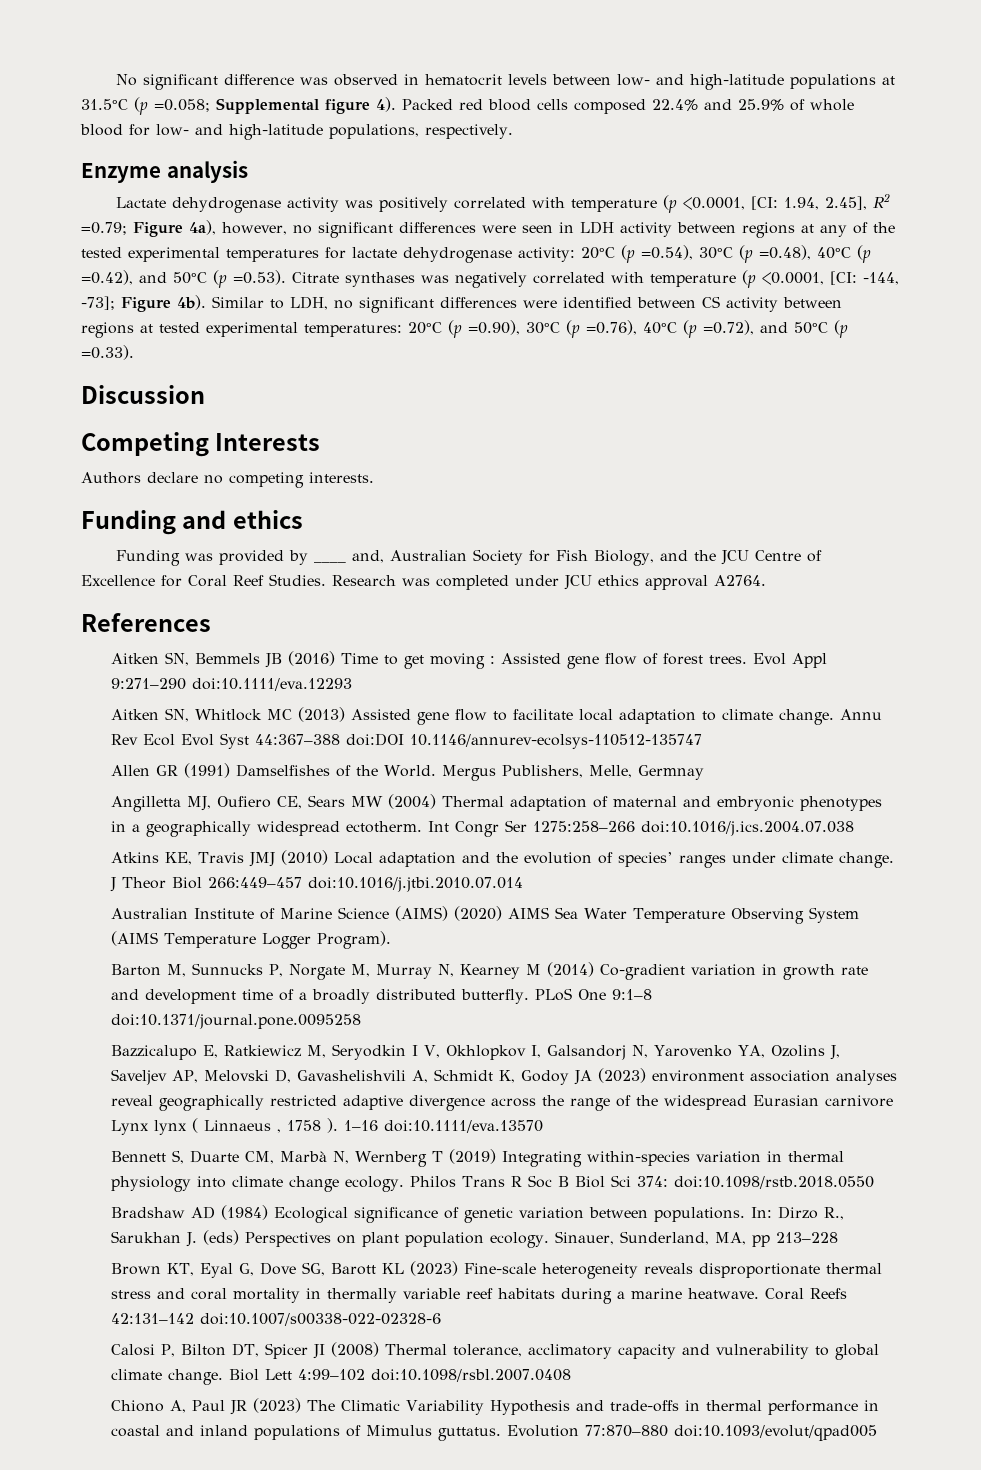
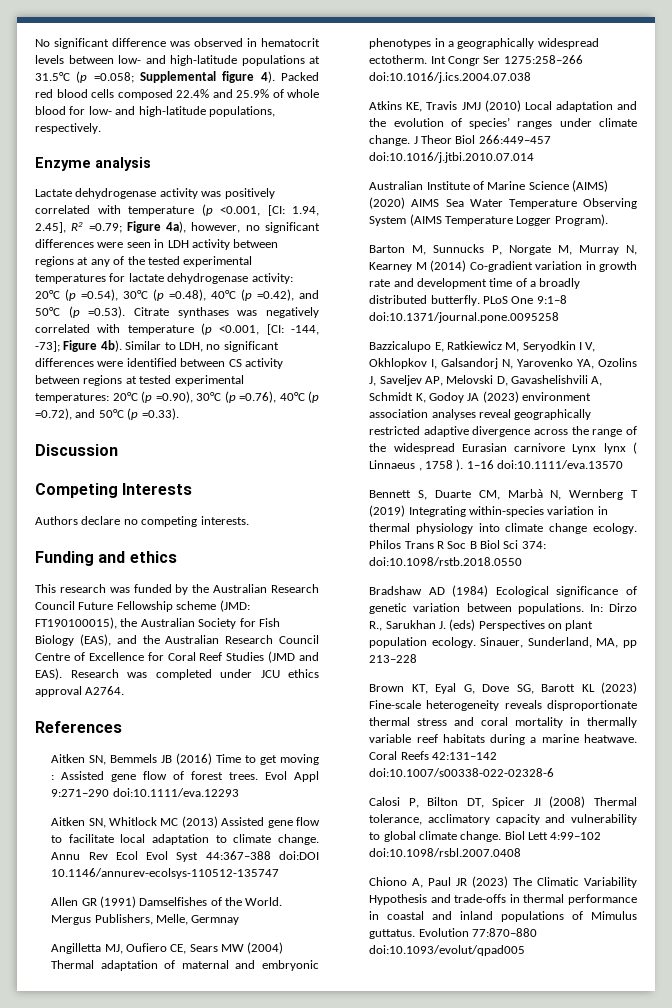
[683,197,746,210] <0.0001, -> [220,206,260,216] <0.001,
[762,272,824,285] <0.0001, -> [219,325,260,335] <0.001,
[116,549,750,566] Funding was provided by ____ and, Australian Society for Fish Biology, and the JCU -> [35,584,319,595] [35,600,250,612] [35,617,280,629] [35,634,319,646] This research was funded by the Australian Research Council Future Fellowship scheme (JMD: FT190100015), the Australian Society for Fish Biology (EAS), and the Australian Research Council
[269,574,326,586] Studies. -> [226,651,319,663] [35,668,62,680] Studies (JMD and EAS).

